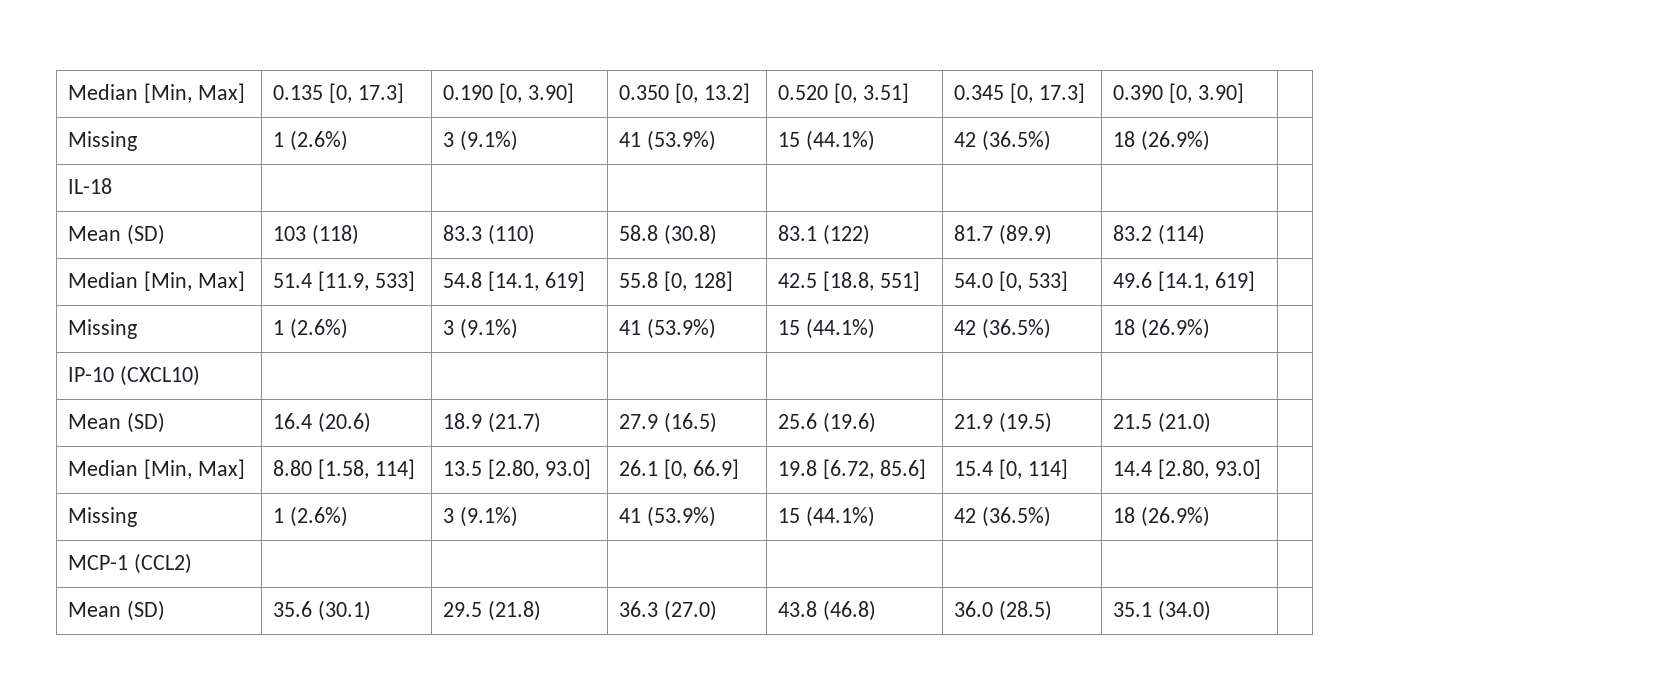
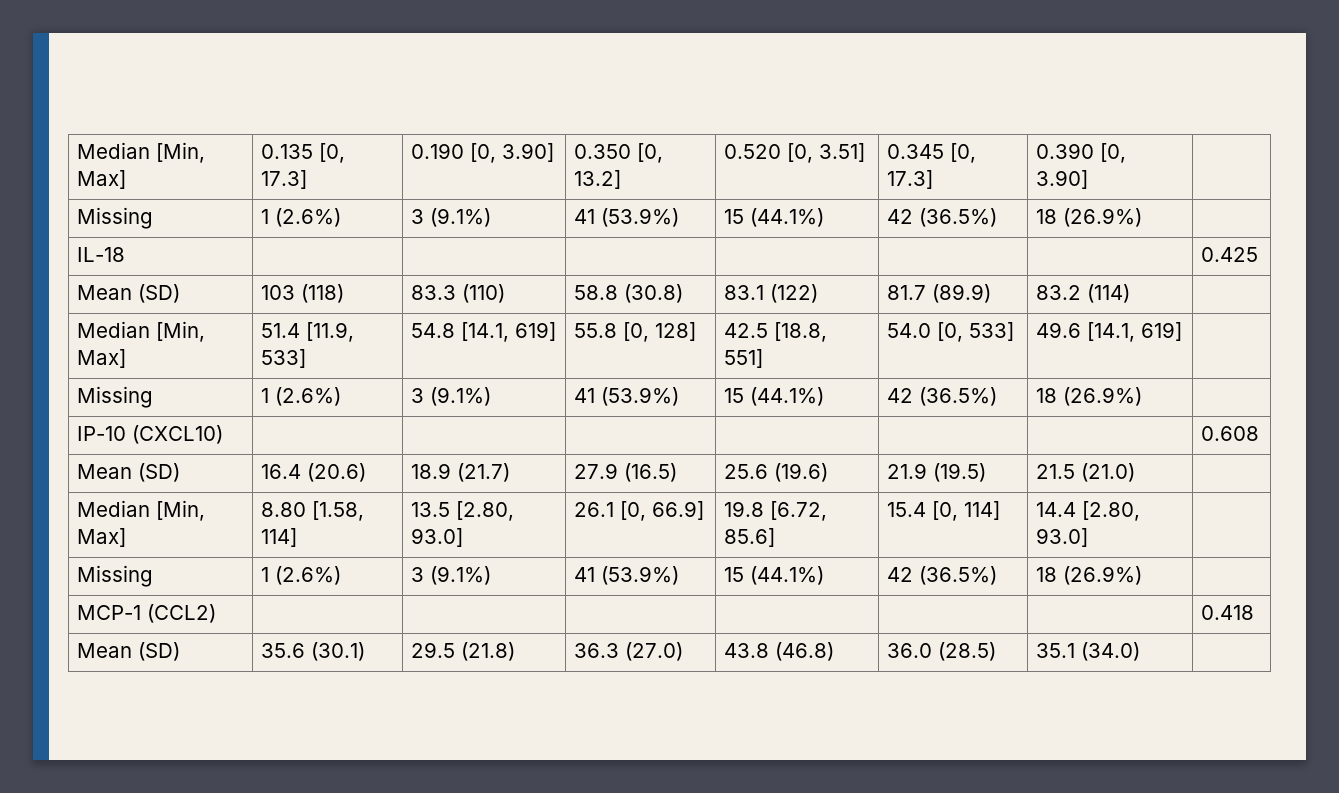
(113, 186) none -> [1201,247,1259,262] 0.425
(200, 375) none -> [1201,426,1260,441] 0.608
(192, 563) none -> [1201,605,1255,620] 0.418

